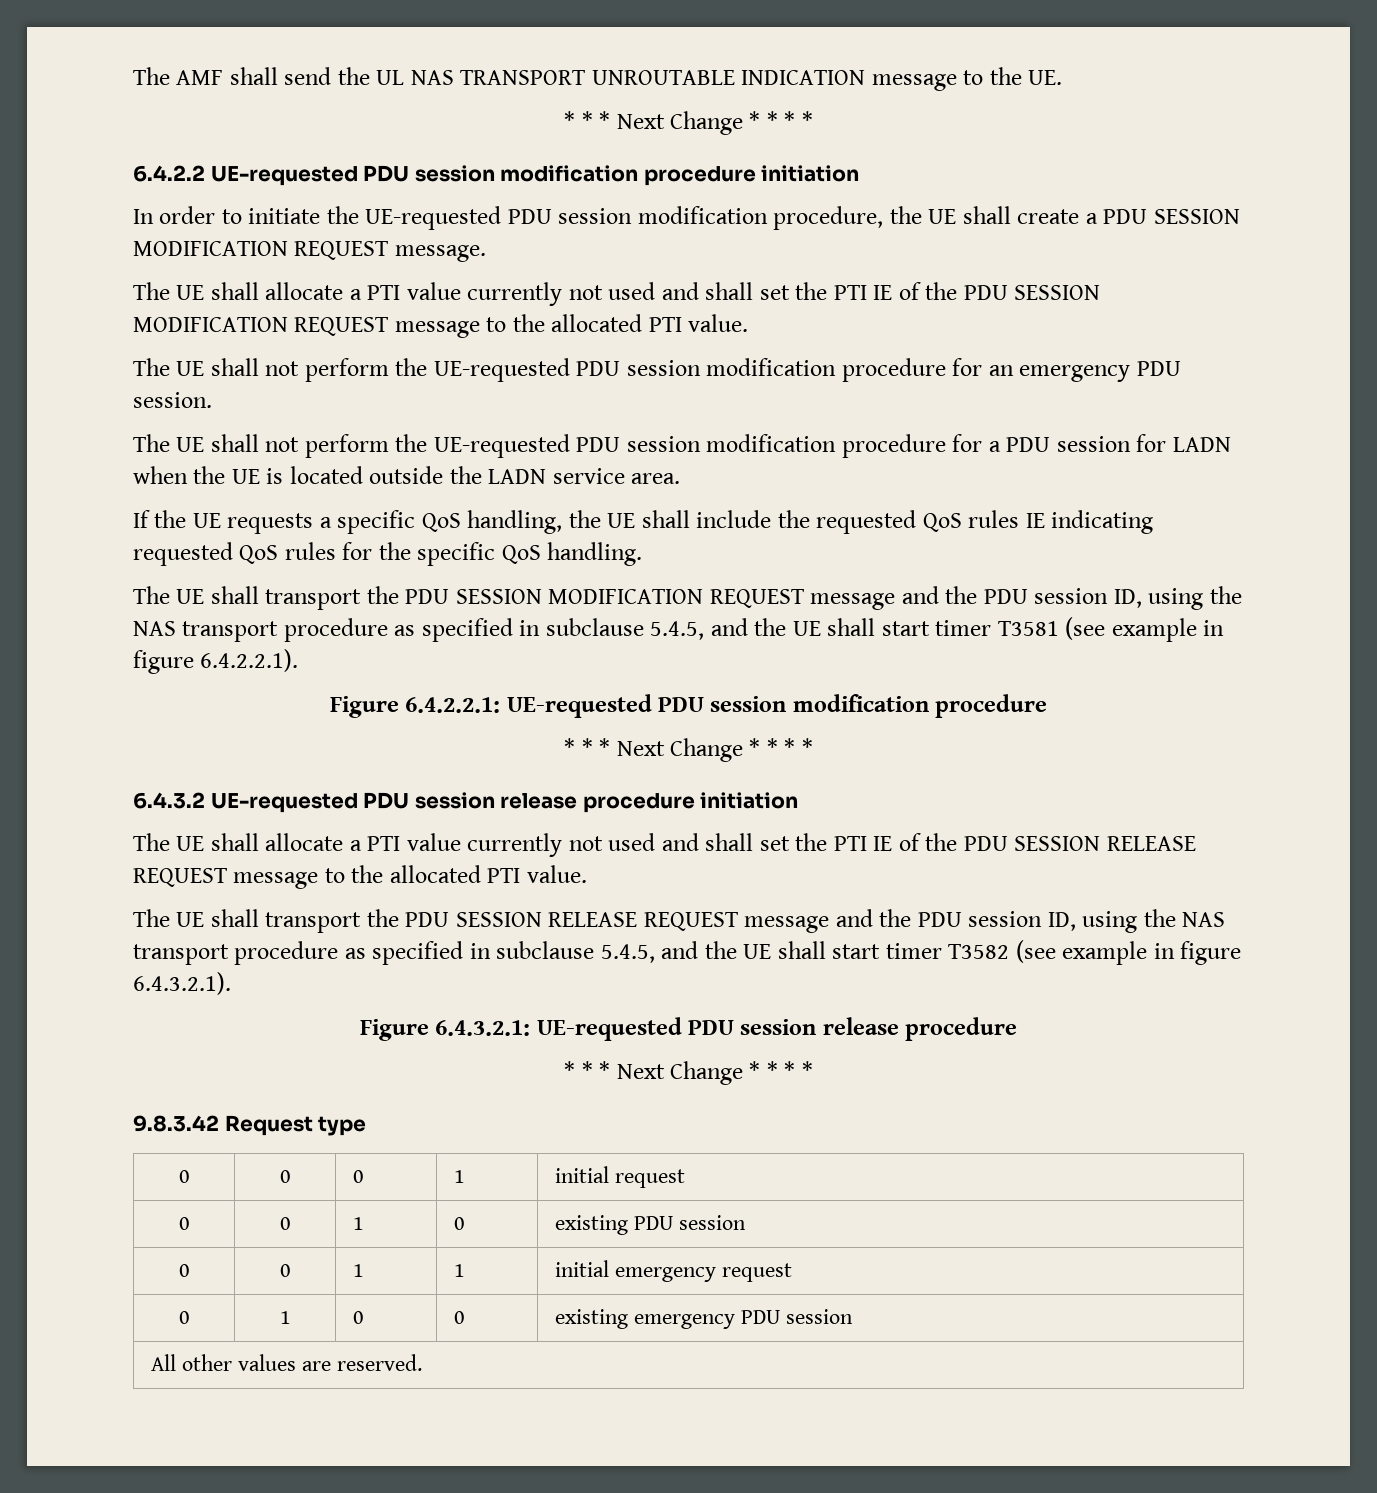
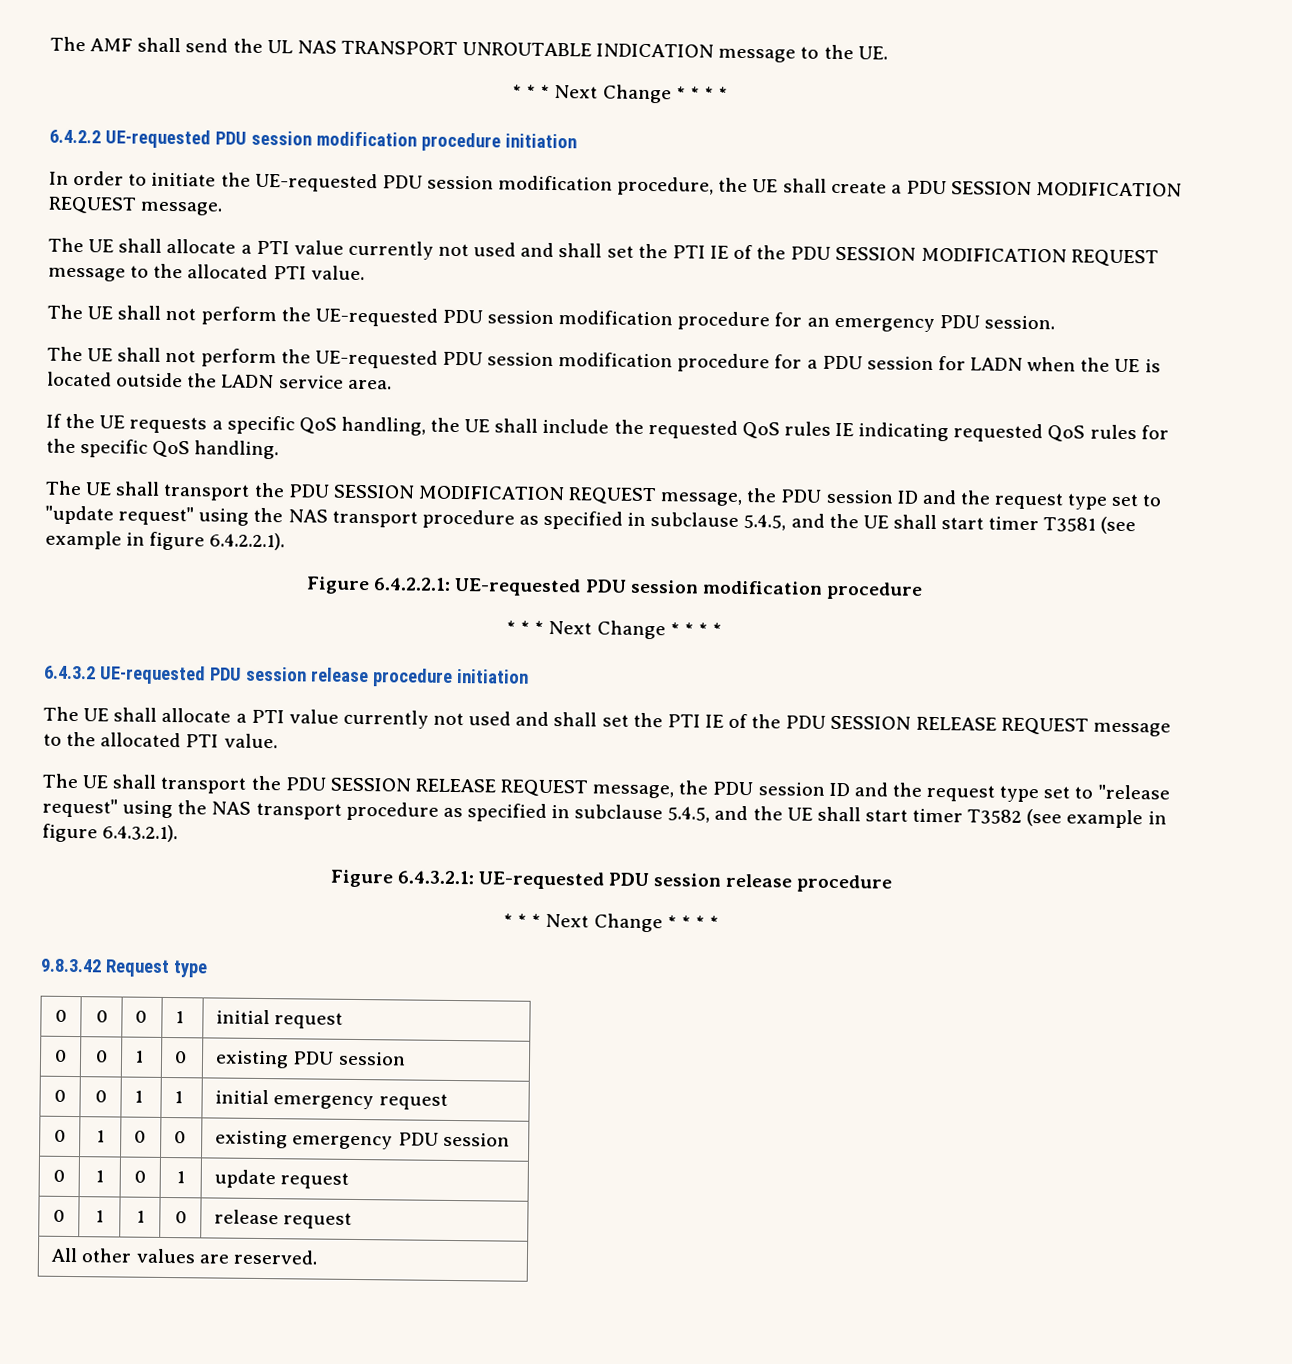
[810,586,1142,610] message and the PDU session ID, -> [660,488,1162,510] [45,505,195,526] message, the PDU session ID and the request type set to "update request"
[744,909,1076,933] message and the PDU session ID, -> [592,780,1170,803] [42,798,118,818] message, the PDU session ID and the request type set to "release request"
(853, 1316) none -> [53,1169,65,1182] [95,1170,104,1183] [134,1170,146,1183] [176,1171,185,1184] [214,1169,350,1189] [53,1209,65,1222] [95,1210,104,1223] [135,1210,145,1223] [174,1211,187,1224] [214,1209,353,1229] // 0 | 1 | 0 | 1 | update request // 0 | 1 | 1 | 0 | release request

